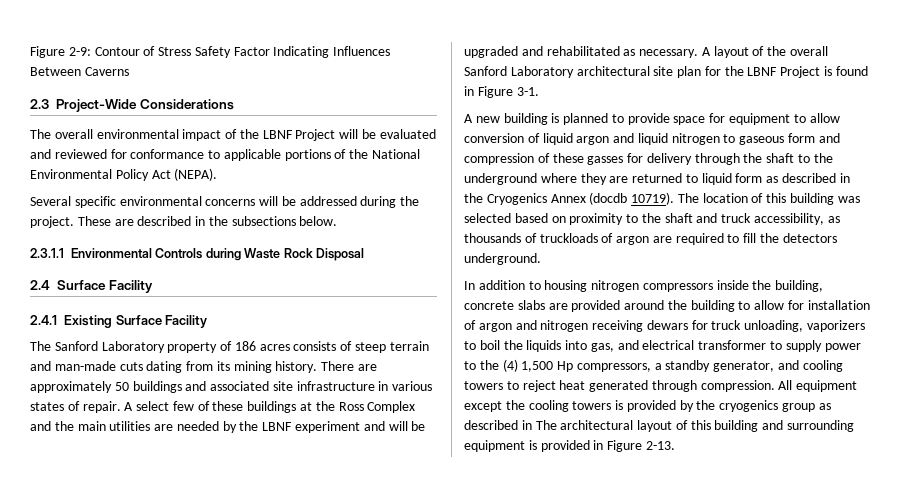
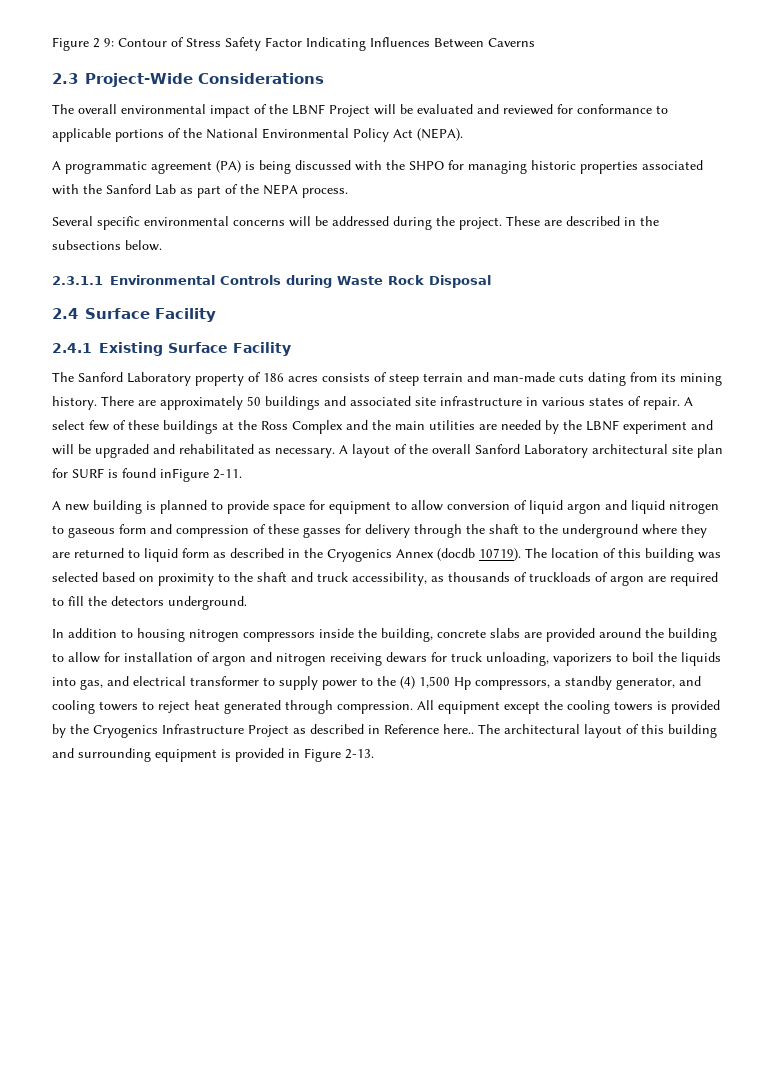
[30,46,91,58] Figure 2-9: -> [52,37,114,51] Figure 2 9:
(218, 174) none -> [52,160,703,174] [52,184,348,198] // A programmatic agreement (PA) is being discussed with the SHPO for managing historic properties associated with the Sanford Lab as part of the NEPA process.
[724,66,868,78] [464,86,539,98] the LBNF Project is found in Figure 3-1. -> [72,468,242,482] SURF is found inFigure 2-11.
[719,400,831,412] [464,420,532,430] cryogenics group as described in -> [93,724,474,738] Cryogenics Infrastructure Project as described in Reference here..

